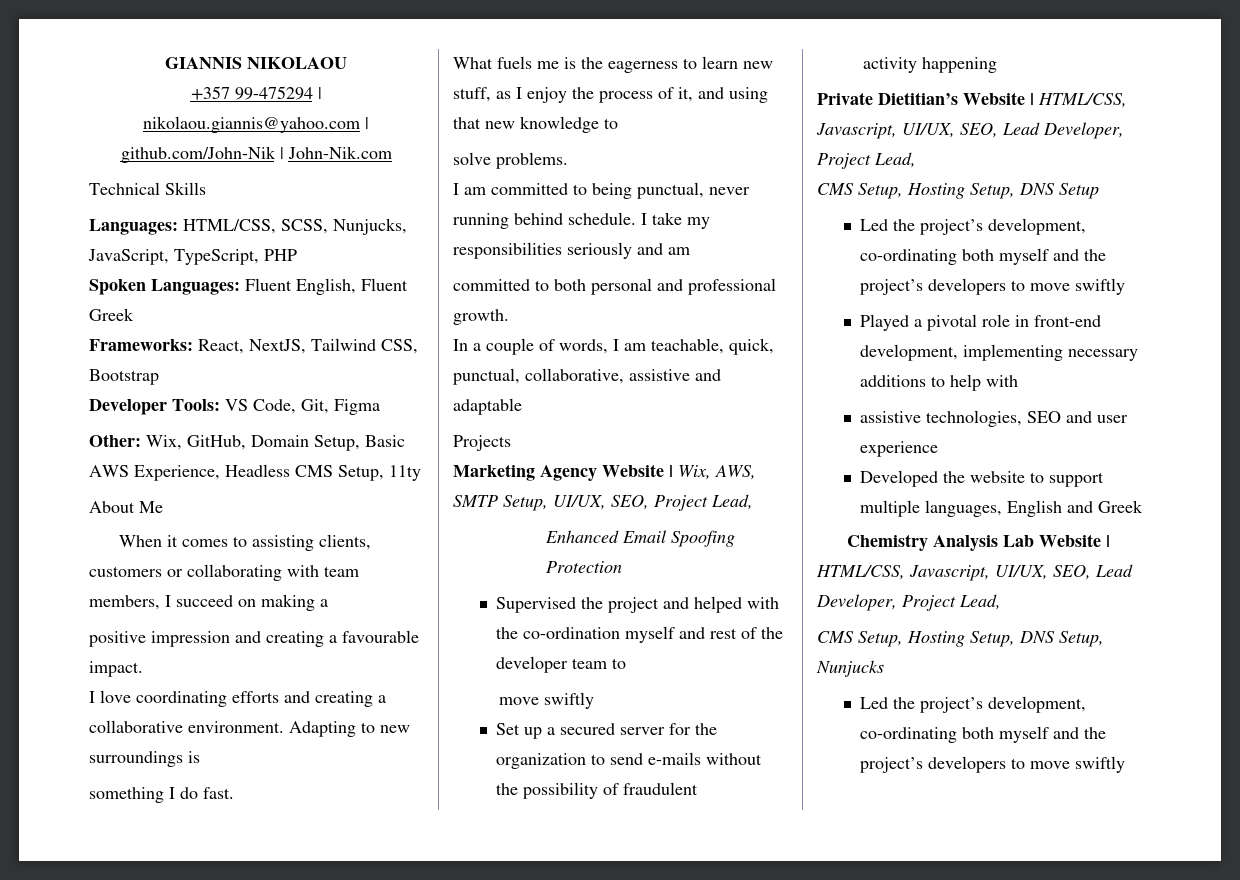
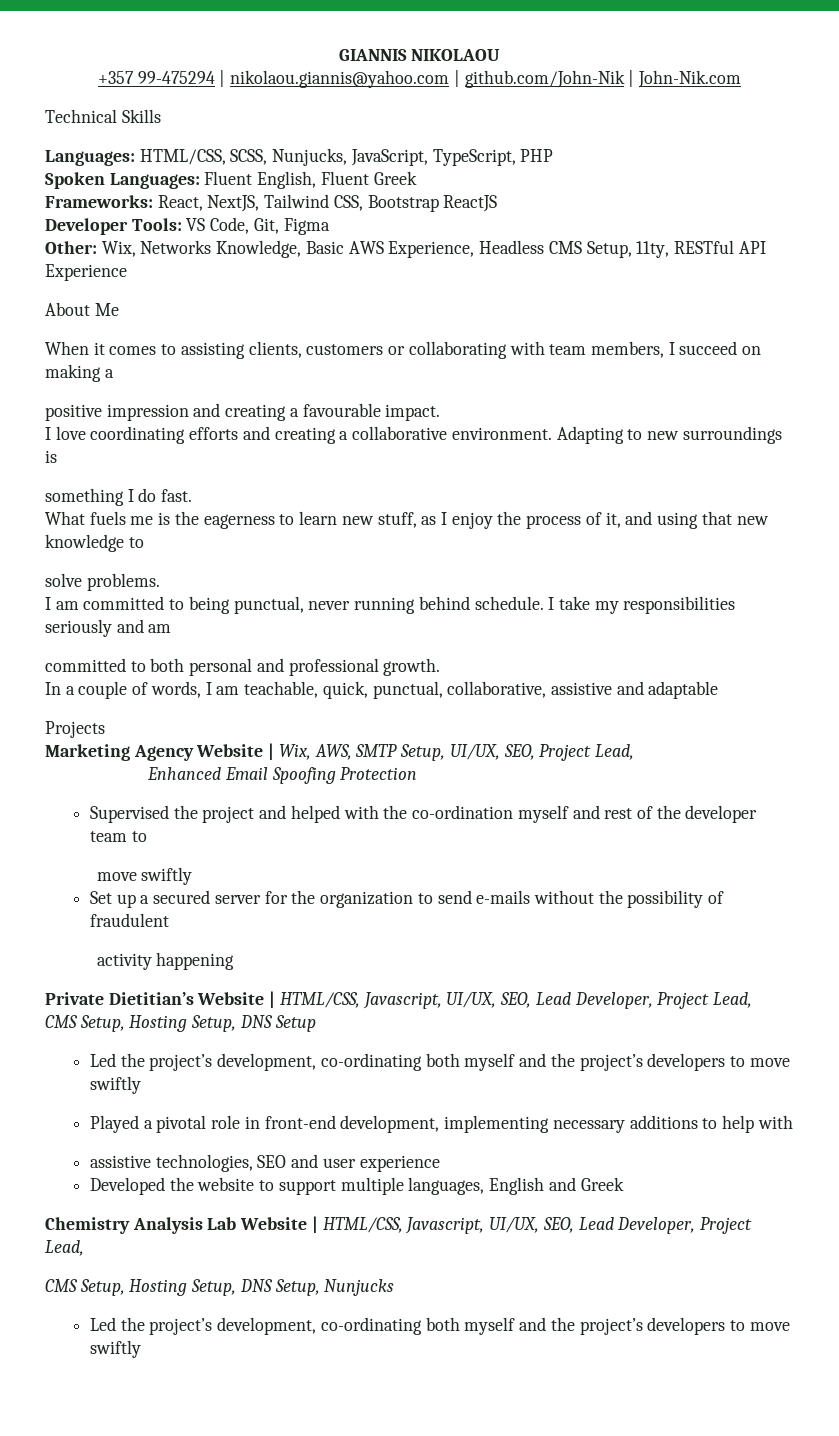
(159, 377) none -> [443,195,498,212] ReactJS
[187,435,360,451] GitHub, Domain Setup, -> [140,240,302,258] Networks Knowledge,
[389,465,421,481] 11ty -> [636,240,766,258] [45,264,127,281] 11ty, RESTful API Experience

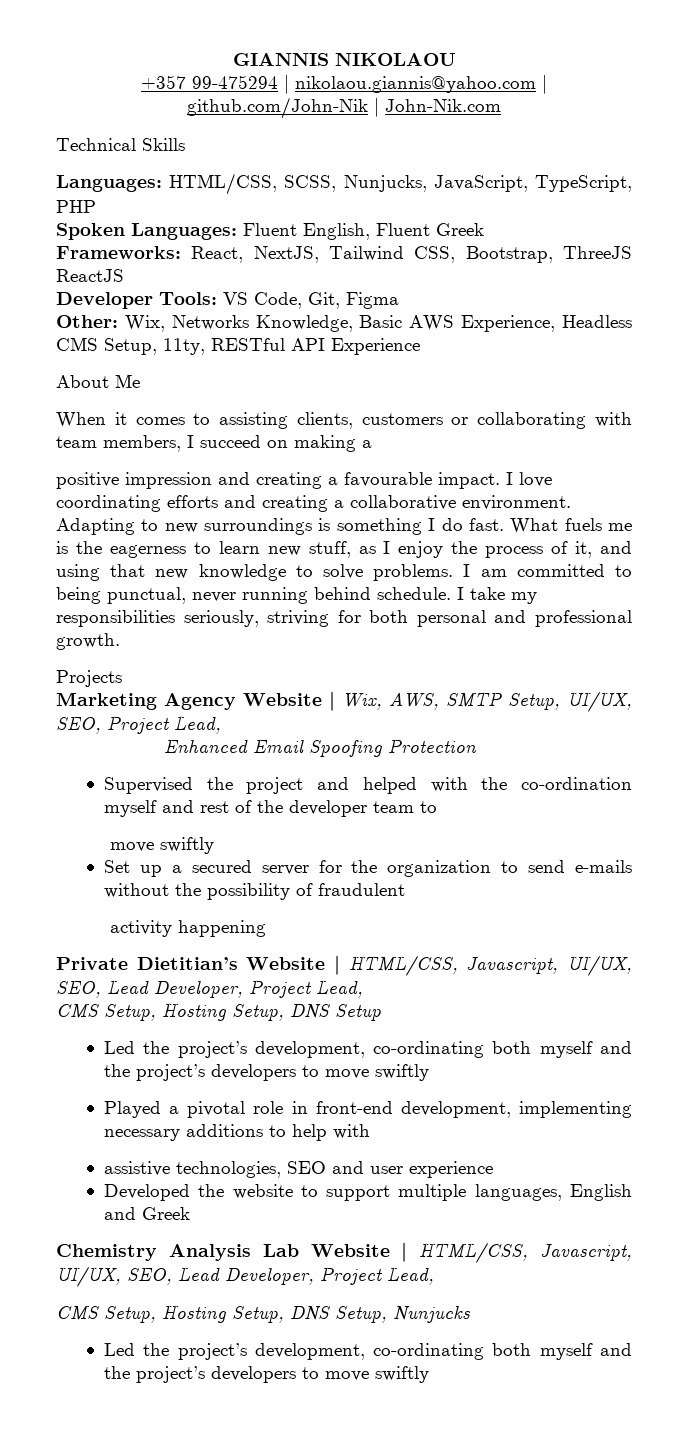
[367,195,439,212] Bootstrap -> [465,246,632,263] Bootstrap, ThreeJS
(441, 412) // -> (500, 480) none
(57, 456) // -> (331, 524) none
(193, 495) // -> (504, 524) none
(144, 542) // -> (313, 571) none
(160, 582) // -> (454, 572) none
[45,619,172,637] [45,658,146,672] seriously and am // committed to -> [183,610,361,627] seriously, striving for
[45,681,719,699] // In a couple of words, I am teachable, quick, punctual, collaborative, assistive and adaptable -> (120, 641) none

